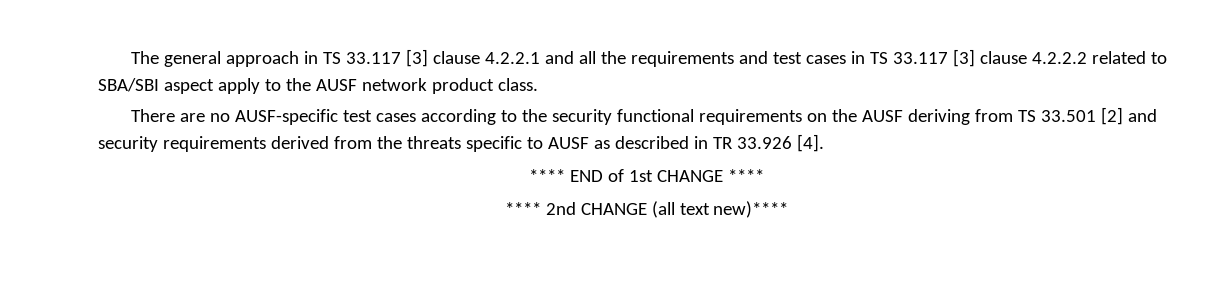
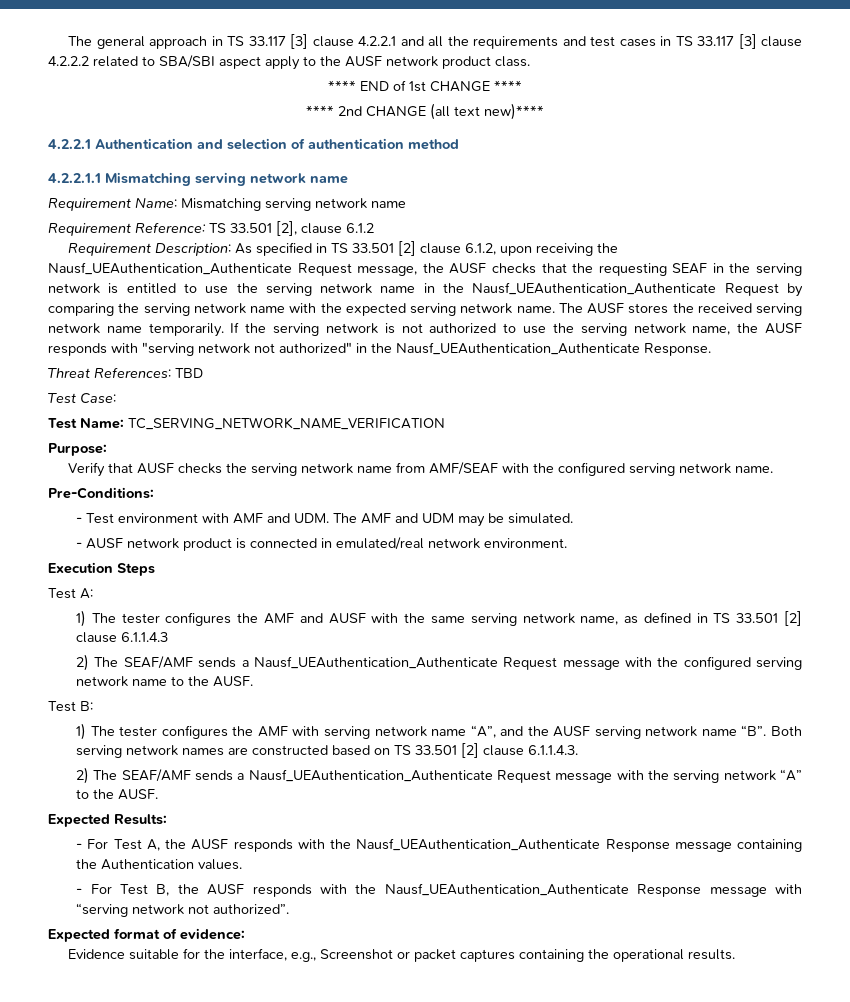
[130,107,1157,125] [98,134,824,152] // There are no AUSF-specific test cases according to the security functional requirements on the AUSF deriving from TS 33.501 [2] and security requirements derived from the threats specific to AUSF as described in TR 33.926 [4]. -> (530, 61) none
(789, 209) none -> [48,138,459,150] [48,172,348,186] [48,197,406,211] [48,221,374,236] [68,241,619,256] [48,262,803,276] [48,282,803,297] [48,303,802,316] [48,322,803,337] [48,342,711,356] [48,367,203,378] [48,393,116,403] [48,417,445,430] [48,443,107,456] [68,462,774,477] [48,487,154,499] [76,513,574,527] [76,537,568,551] [48,562,155,576] [48,588,93,599] [76,610,803,627] [76,632,169,643] [76,654,802,671] [76,676,254,687] [48,701,93,712] [76,723,803,740] [76,743,579,758] [76,767,802,784] [76,789,159,800] [48,814,167,827] [76,838,803,852] [76,859,243,870] [76,883,802,897] [76,903,290,917] [48,928,245,942] [68,948,736,962] // 4.2.2.1 Authentication and selection of authentication method // 4.2.2.1.1 Mismatching serving network name // Requirement Name: Mismatching serving network name // Requirement Reference: TS 33.501 [2], clause 6.1.2 // Requirement Description: As specified in TS 33.501 [2] clause 6.1.2, upon receiving the Nausf_UEAuthentication_Authenticate Request message, the AUSF checks that the requesting SEAF in the serving network is entitled to use the serving network name in the Nausf_UEAuthentication_Authenticate Request by comparing the serving network name with the expected serving network name. The AUSF stores the received serving network name temporarily. If the serving network is not authorized to use the serving network name, the AUSF responds with "serving network not authorized" in the Nausf_UEAuthentication_Authenticate Response. // Threat References: TBD // Test Case: // Test Name: TC_SERVING_NETWORK_NAME_VERIFICATION // Purpose: // Verify that AUSF checks the serving network name from AMF/SEAF with the configured serving network name. // Pre-Conditions: // - Test environment with AMF and UDM. The AMF and UDM may be simulated. // - AUSF network product is connected in emulated/real network environment. // Execution Steps // Test A: // 1) The tester configures the AMF and AUSF with the same serving network name, as defined in TS 33.501 [2] clause 6.1.1.4.3 // 2) The SEAF/AMF sends a Nausf_UEAuthentication_Authenticate Request message with the configured serving network name to the AUSF. // Test B: // 1) The tester configures the AMF with serving network name “A”, and the AUSF serving network name “B”. Both serving network names are constructed based on TS 33.501 [2] clause 6.1.1.4.3. // 2) The SEAF/AMF sends a Nausf_UEAuthentication_Authenticate Request message with the serving network “A” to the AUSF. // Expected Results: // - For Test A, the AUSF responds with the Nausf_UEAuthentication_Authenticate Response message containing the Authentication values. // - For Test B, the AUSF responds with the Nausf_UEAuthentication_Authenticate Response message with “serving network not authorized”. // Expected format of evidence: // Evidence suitable for the interface, e.g., Screenshot or packet captures containing the operational results.

